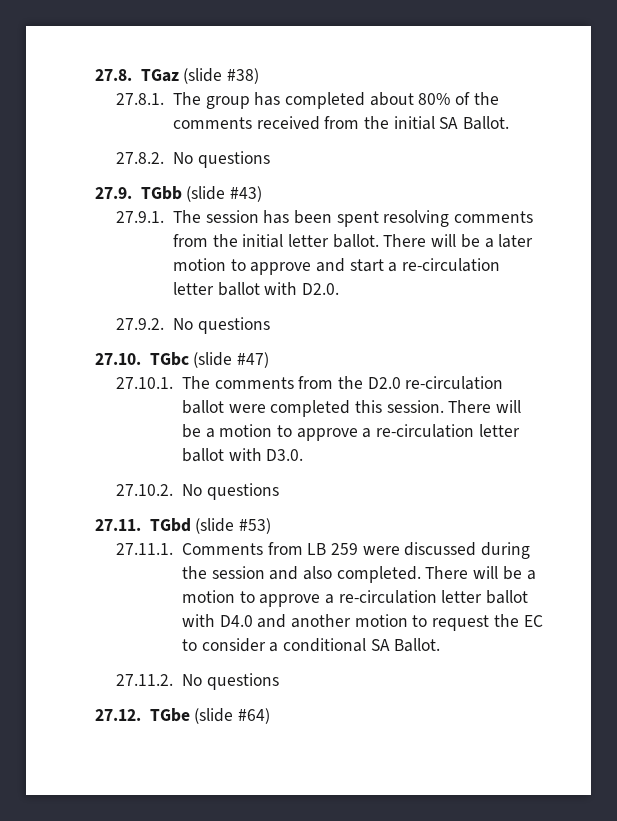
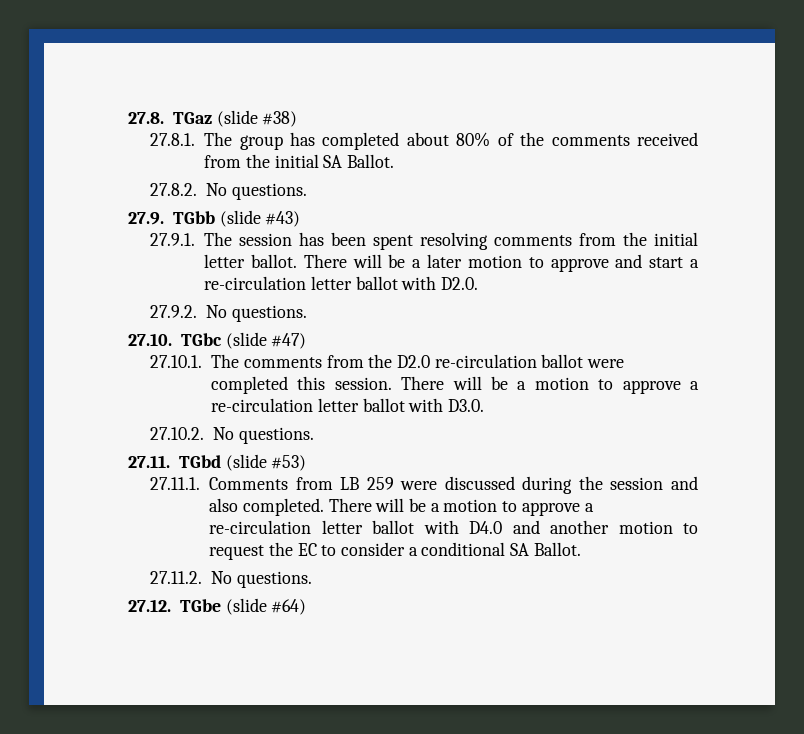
[197,151,270,168] questions -> [231,183,307,200] questions.
[197,317,270,334] questions -> [231,305,307,322] questions.
[206,483,279,500] questions -> [238,427,314,444] questions.
[206,673,279,690] questions -> [236,571,312,588] questions.

